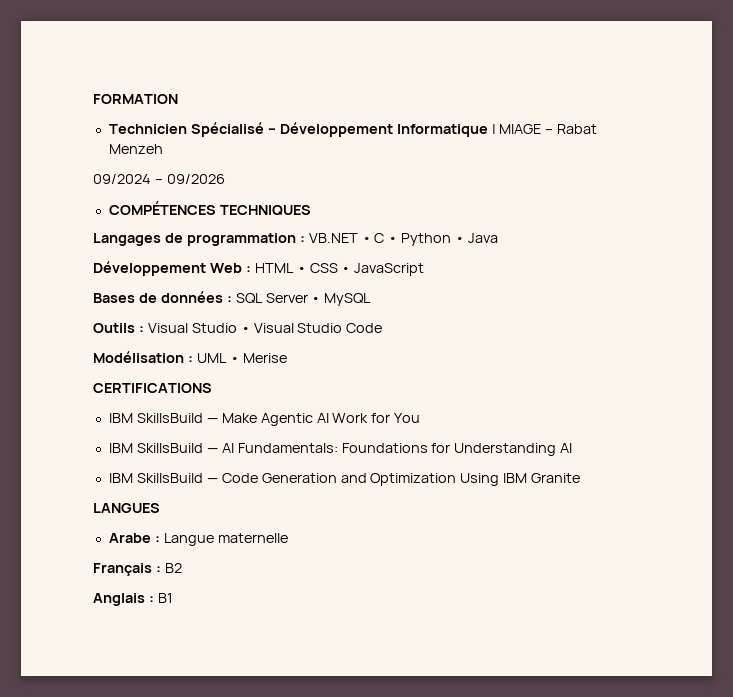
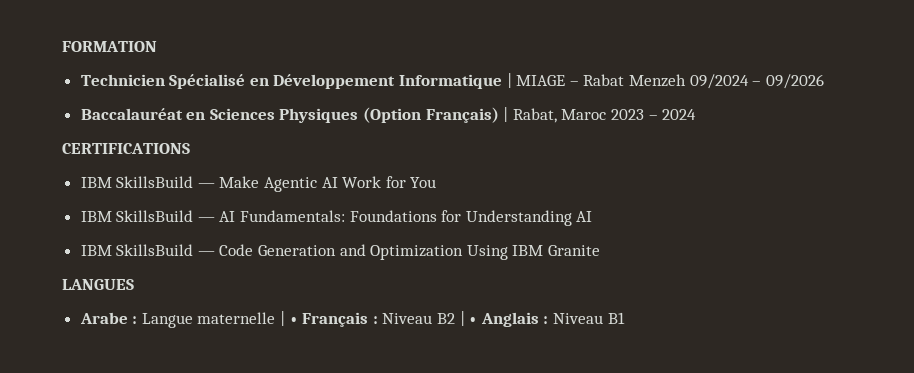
[267,128,276,134] – -> [249,78,269,86] en
(163, 149) // -> (687, 80) none
[108,201,311,216] [93,233,499,246] [93,261,425,276] [93,291,372,306] [93,323,383,333] [93,351,287,363] COMPÉTENCES TECHNIQUES // Langages de programmation : VB.NET • C • Python • Java // Développement Web : HTML • CSS • JavaScript // Bases de données : SQL Server • MySQL // Outils : Visual Studio • Visual Studio Code // Modélisation : UML • Merise -> [80,107,697,123] Baccalauréat en Sciences Physiques (Option Français) | Rabat, Maroc 2023 – 2024
(288, 538) // -> [280,311,298,326] | •
(161, 569) none -> [382,313,433,324] Niveau
(182, 568) // -> [459,311,478,326] | •
(154, 599) none -> [552,313,603,324] Niveau

